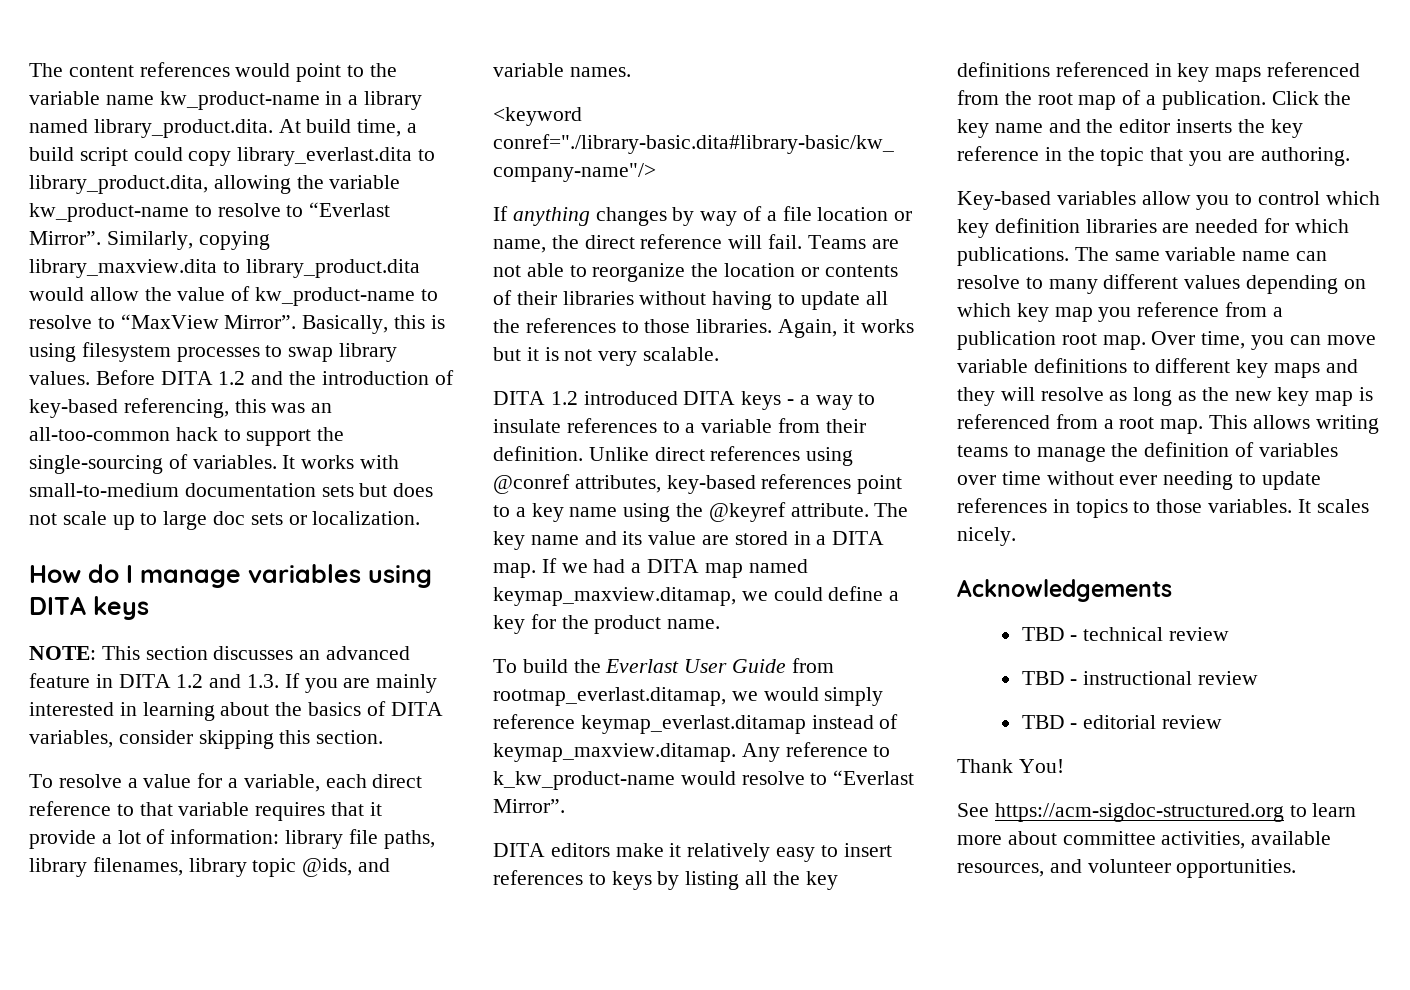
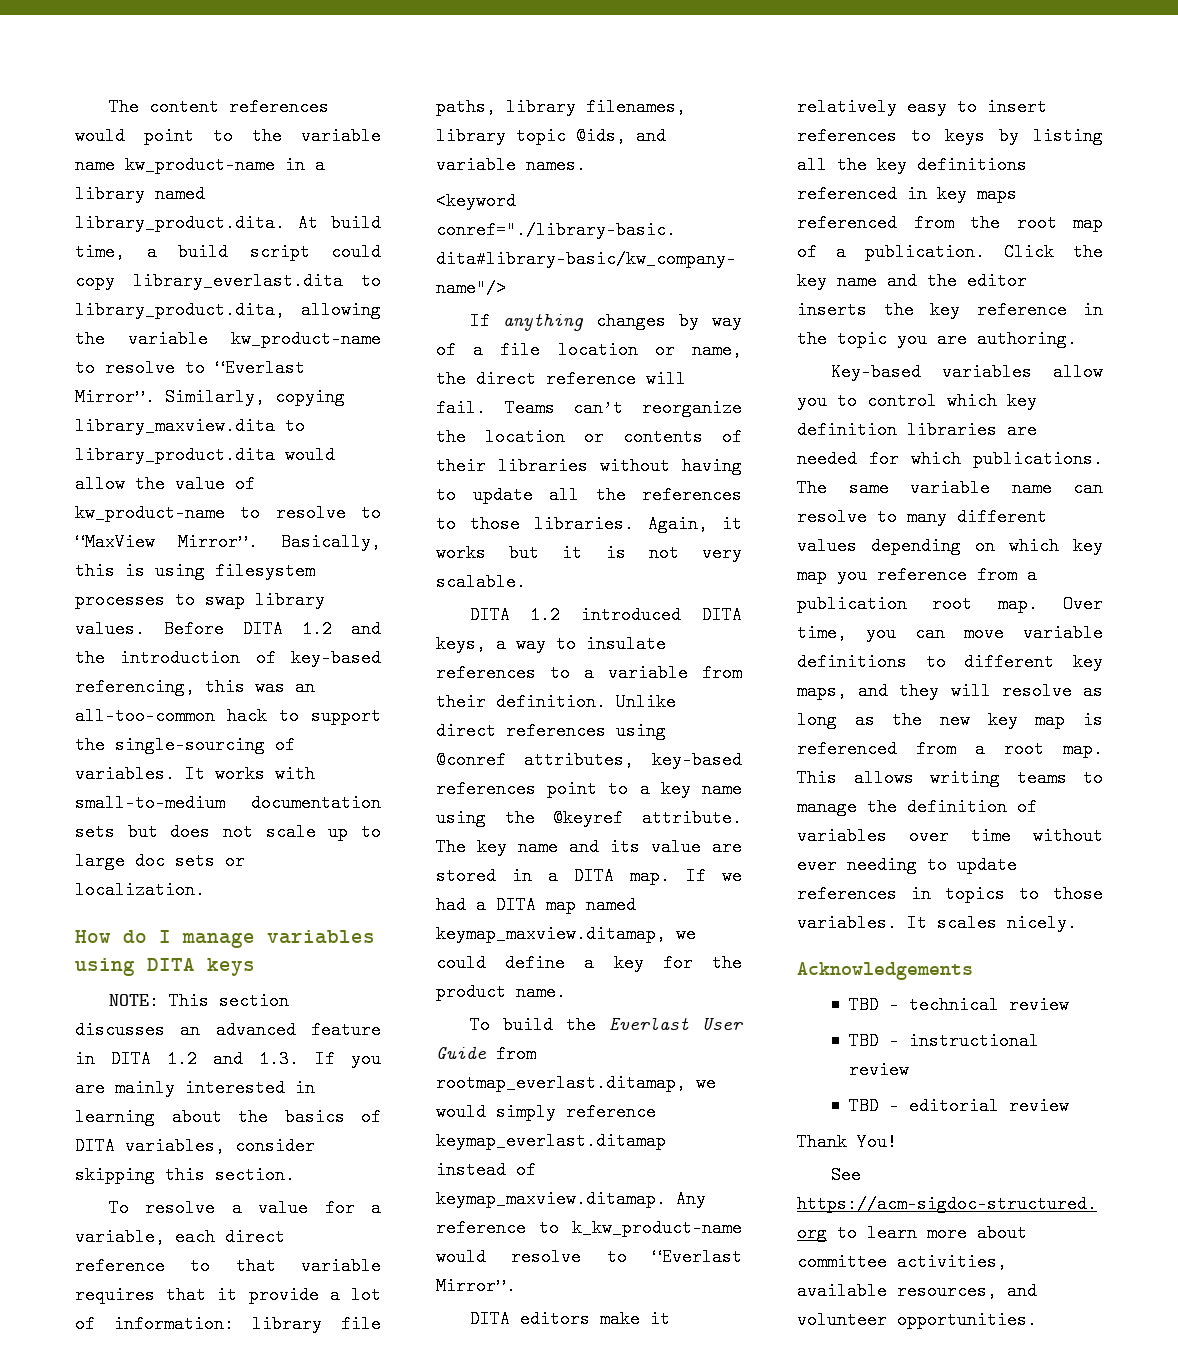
[871,239,899,249] [493,263,587,277] are not able to -> [573,399,624,417] can’t
[741,391,795,410] keys - -> [436,635,486,653] keys,
[1150,147,1184,161] that -> (887, 339) none
[1274,363,1321,378] maps -> [797,682,847,700] maps,

